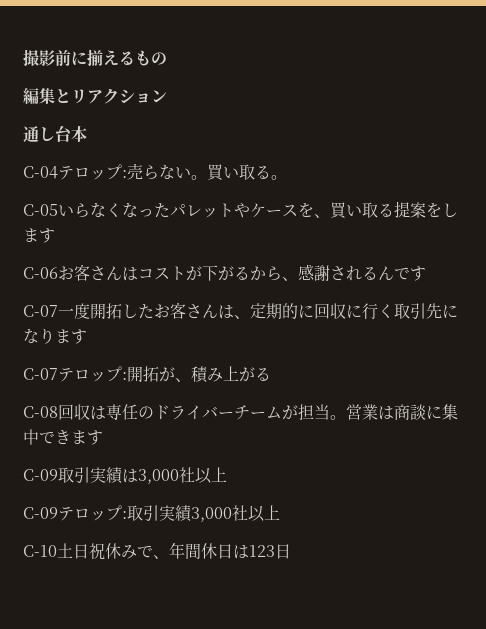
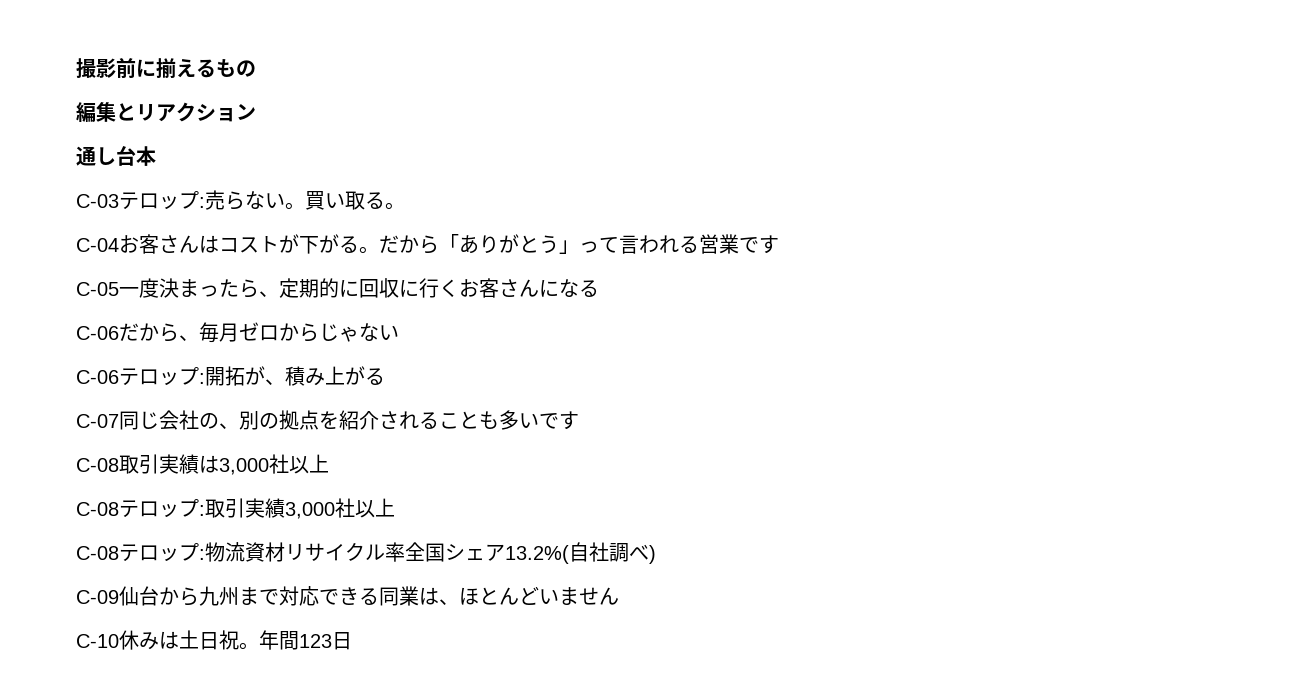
[23,166,58,179] C-04 -> [76,194,119,208] C-03
[23,201,458,219] [23,228,55,243] [23,267,58,279] C-05いらなくなったパレットやケースを、買い取る提案をします // C-06 -> [76,238,119,252] C-04
[250,264,426,281] [23,302,234,319] から、感謝されるんです // C-07一度開拓したお客さんは -> [359,234,779,254] [76,278,259,298] 。だから「ありがとう」って言われる営業です // C-05一度決まったら
[394,303,458,320] [23,328,87,344] [23,368,58,380] 取引先になります // C-07 -> [459,278,599,298] [76,322,399,343] [76,370,119,384] お客さんになる // C-06だから、毎月ゼロからじゃない // C-06
[23,404,458,421] [23,429,103,445] [23,469,58,481] C-08回収は専任のドライバーチームが担当。営業は商談に集中できます // C-09 -> [76,410,579,430] [76,458,119,472] C-07同じ会社の、別の拠点を紹介されることも多いです // C-08
[23,507,58,519] C-09 -> [76,502,119,516] C-08
[23,542,249,560] C-10土日祝休みで、年間休日は -> [76,542,656,564] [76,586,619,606] [76,630,299,650] C-08テロップ:物流資材リサイクル率全国シェア13.2%(自社調べ) // C-09仙台から九州まで対応できる同業は、ほとんどいません // C-10休みは土日祝。年間

